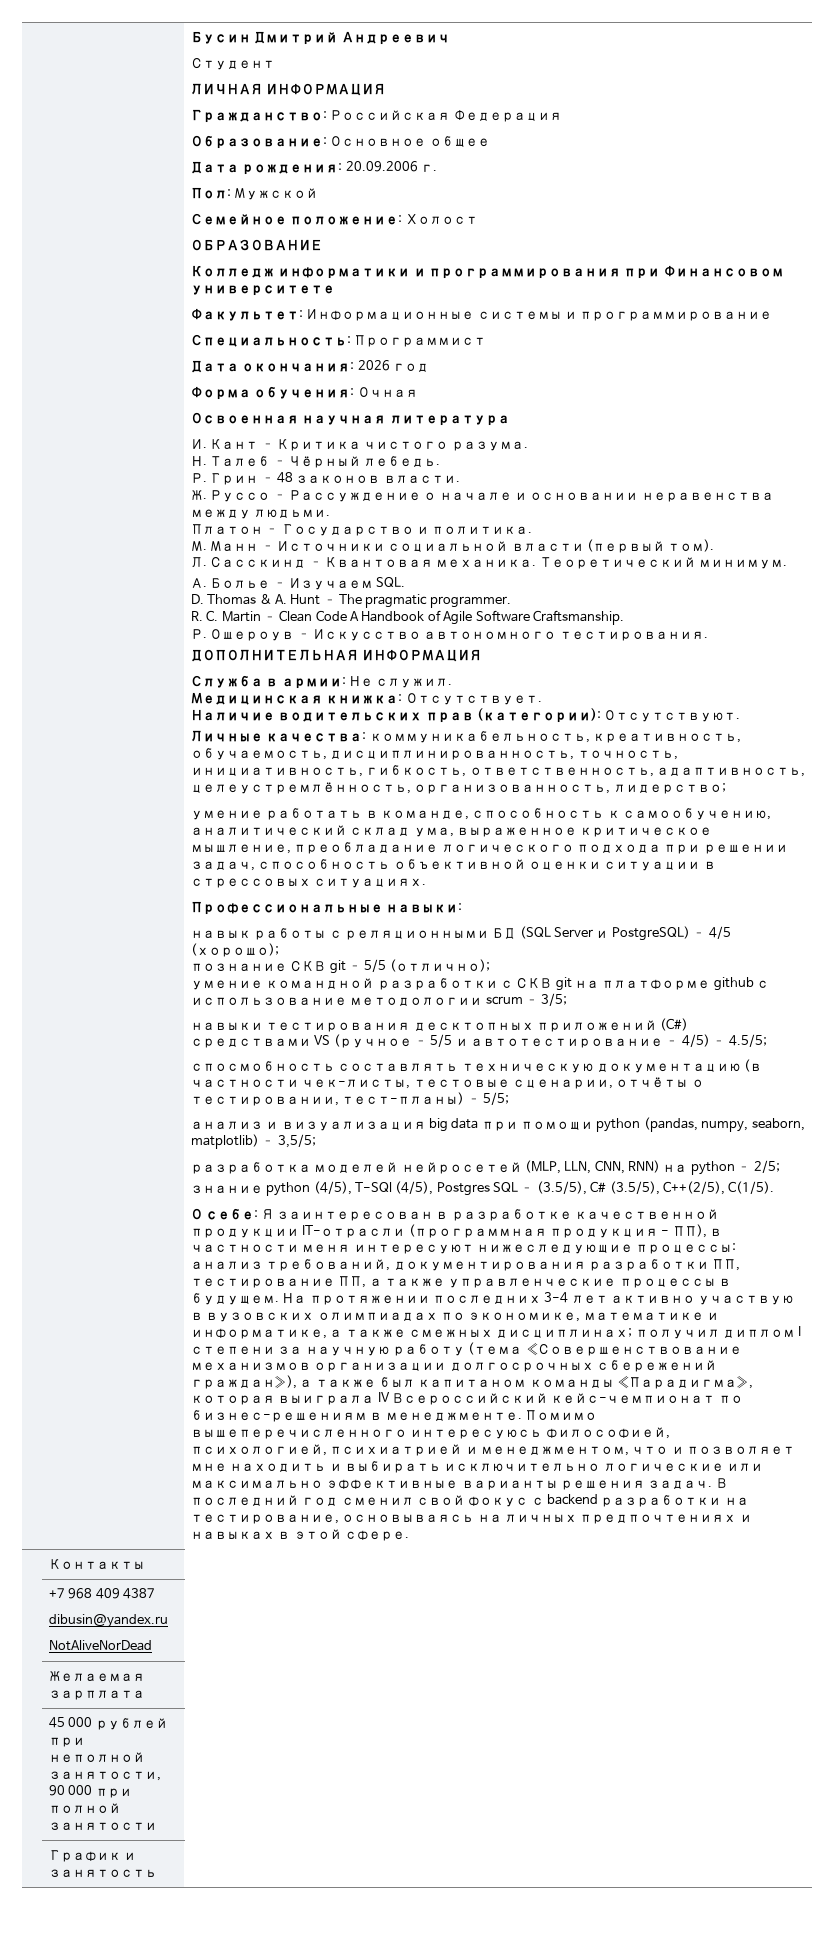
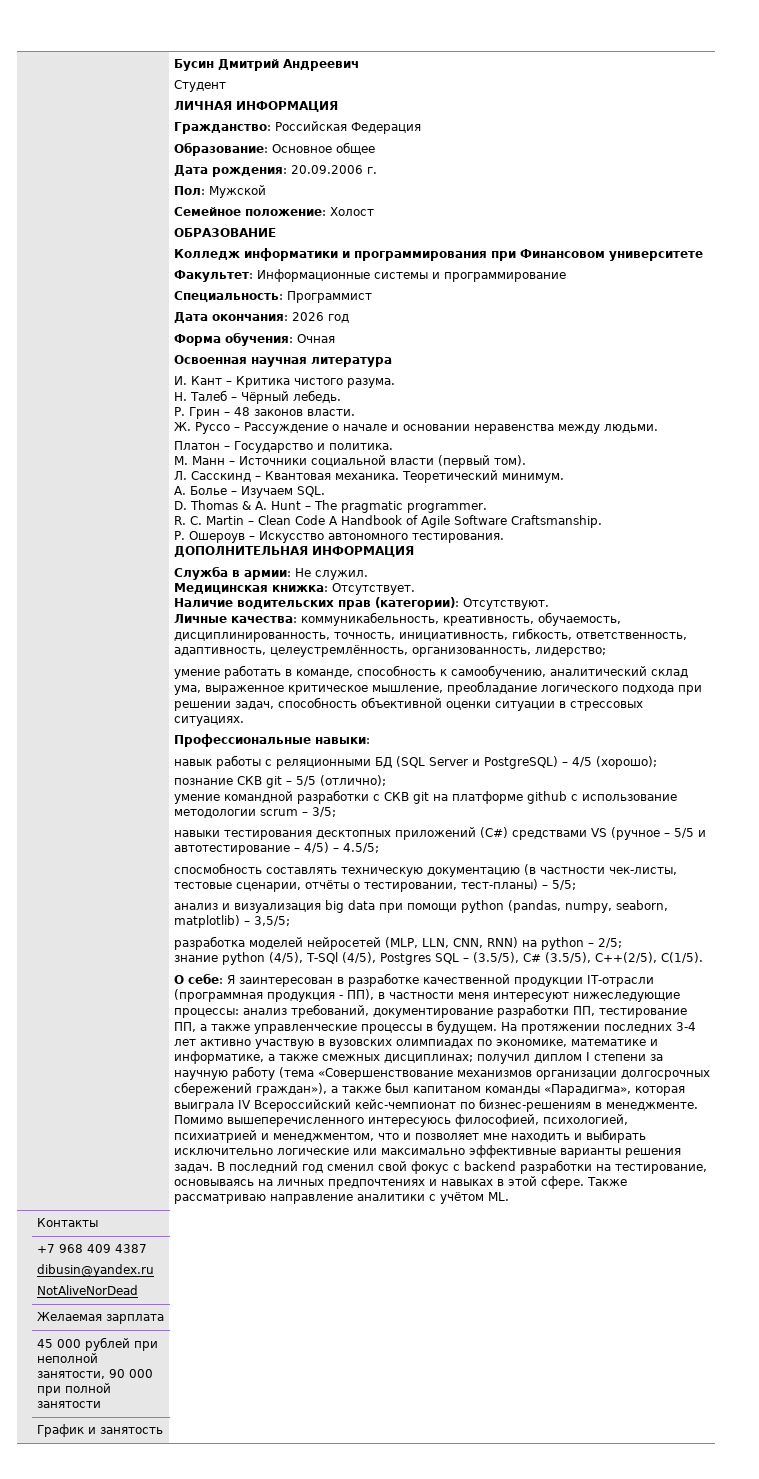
[393,1261,586,1271] документирования -> [372,1008,493,1018] документирование
(409, 1535) none -> [586,1177,627,1186] [173,1192,509,1204] Также рассматриваю направление аналитики с учётом ML.

